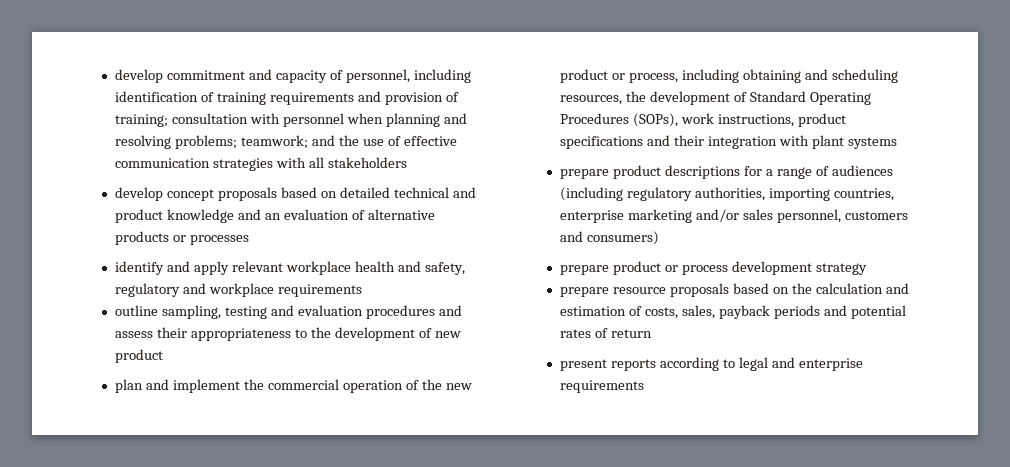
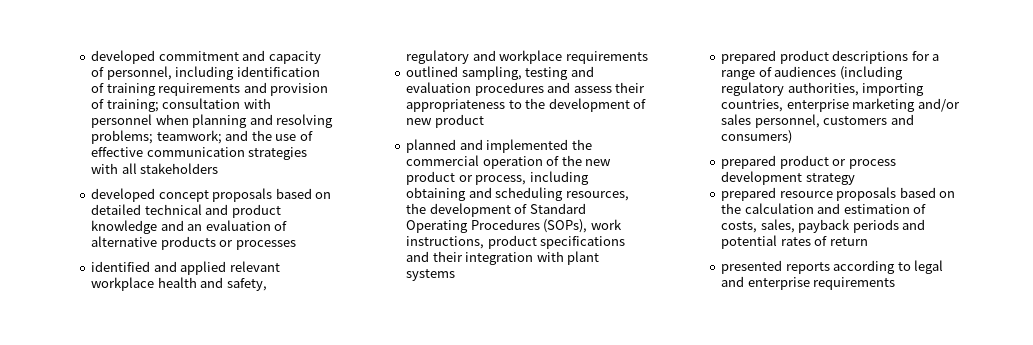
[115,69,164,83] develop -> [91,50,156,64] developed
[115,187,164,201] develop -> [91,188,156,202] developed
[115,261,230,275] identify and apply -> [91,261,227,275] identified and applied
[115,305,159,316] outline -> [406,66,459,77] outlined
[115,379,241,393] plan and implement -> [406,139,569,153] planned and implemented
[560,169,610,179] prepare -> [721,50,777,64] prepared
[560,265,610,275] prepare -> [721,155,777,169] prepared
[560,287,610,297] prepare -> [721,187,777,201] prepared
[560,359,608,371] present -> [721,260,783,274] presented

